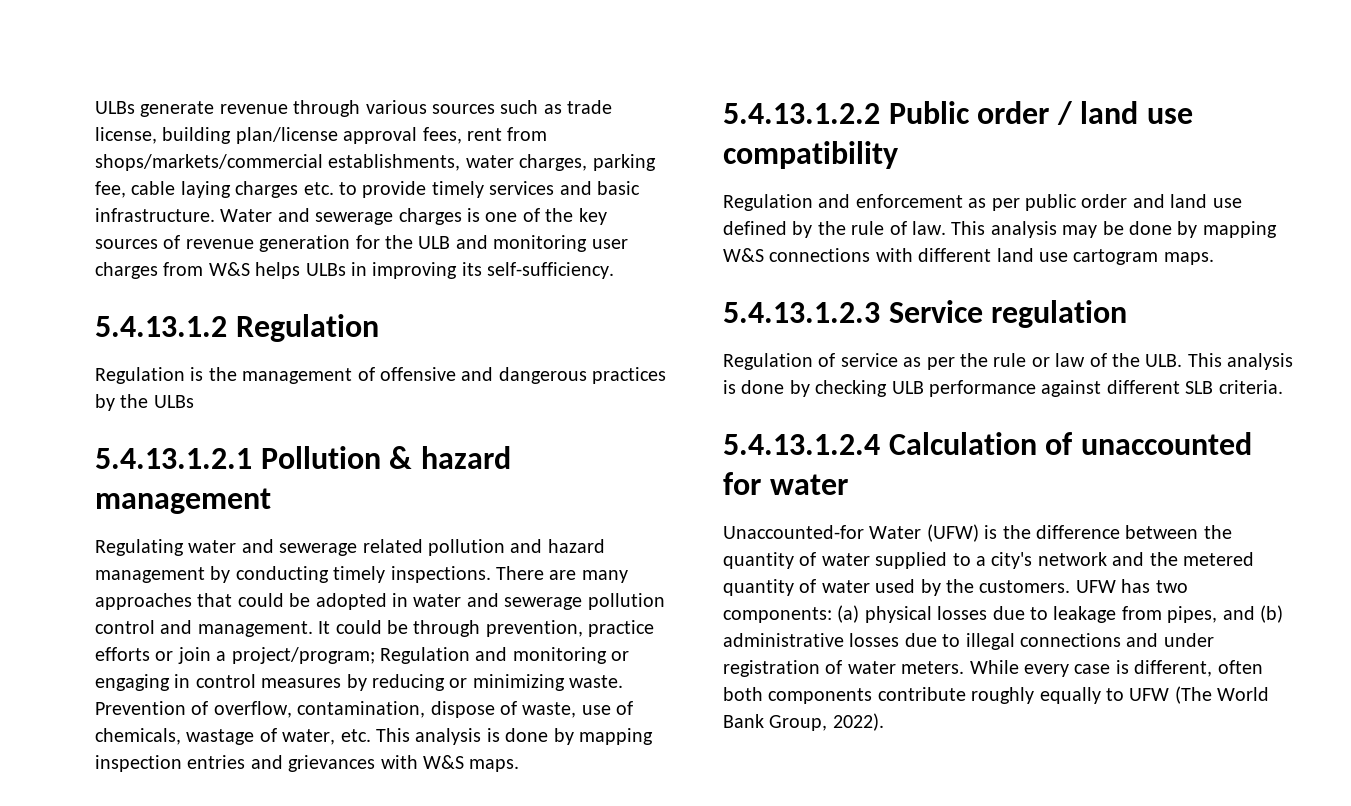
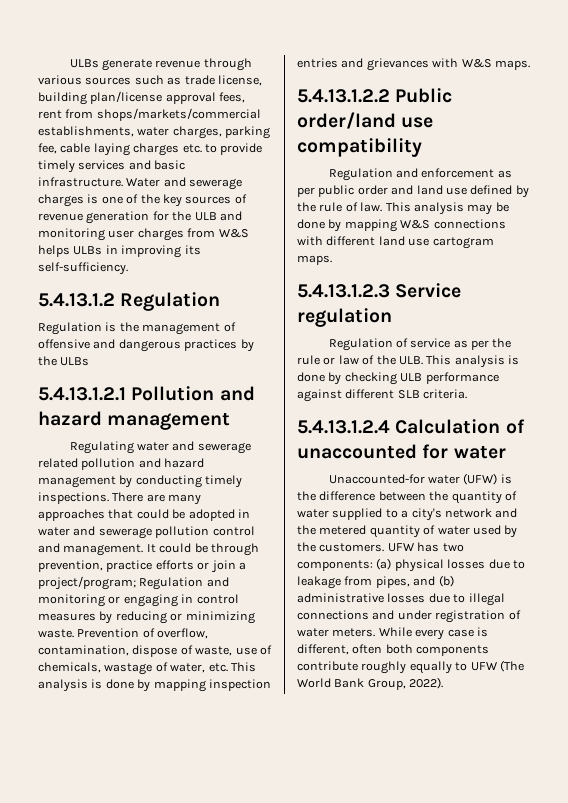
[389,446,413,469] & -> [219,386,255,401] and
[977,101,1139,125] order / land -> [297,112,396,129] order/land
[869,526,922,539] Water -> [427,475,460,484] water

